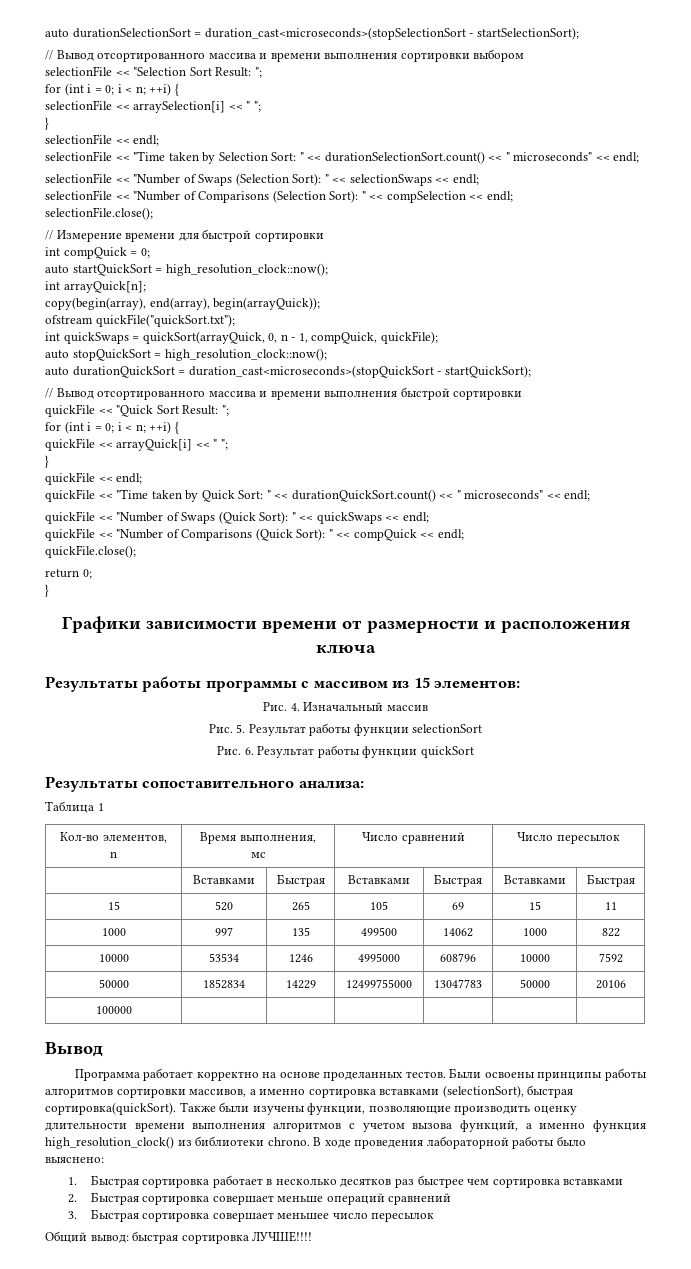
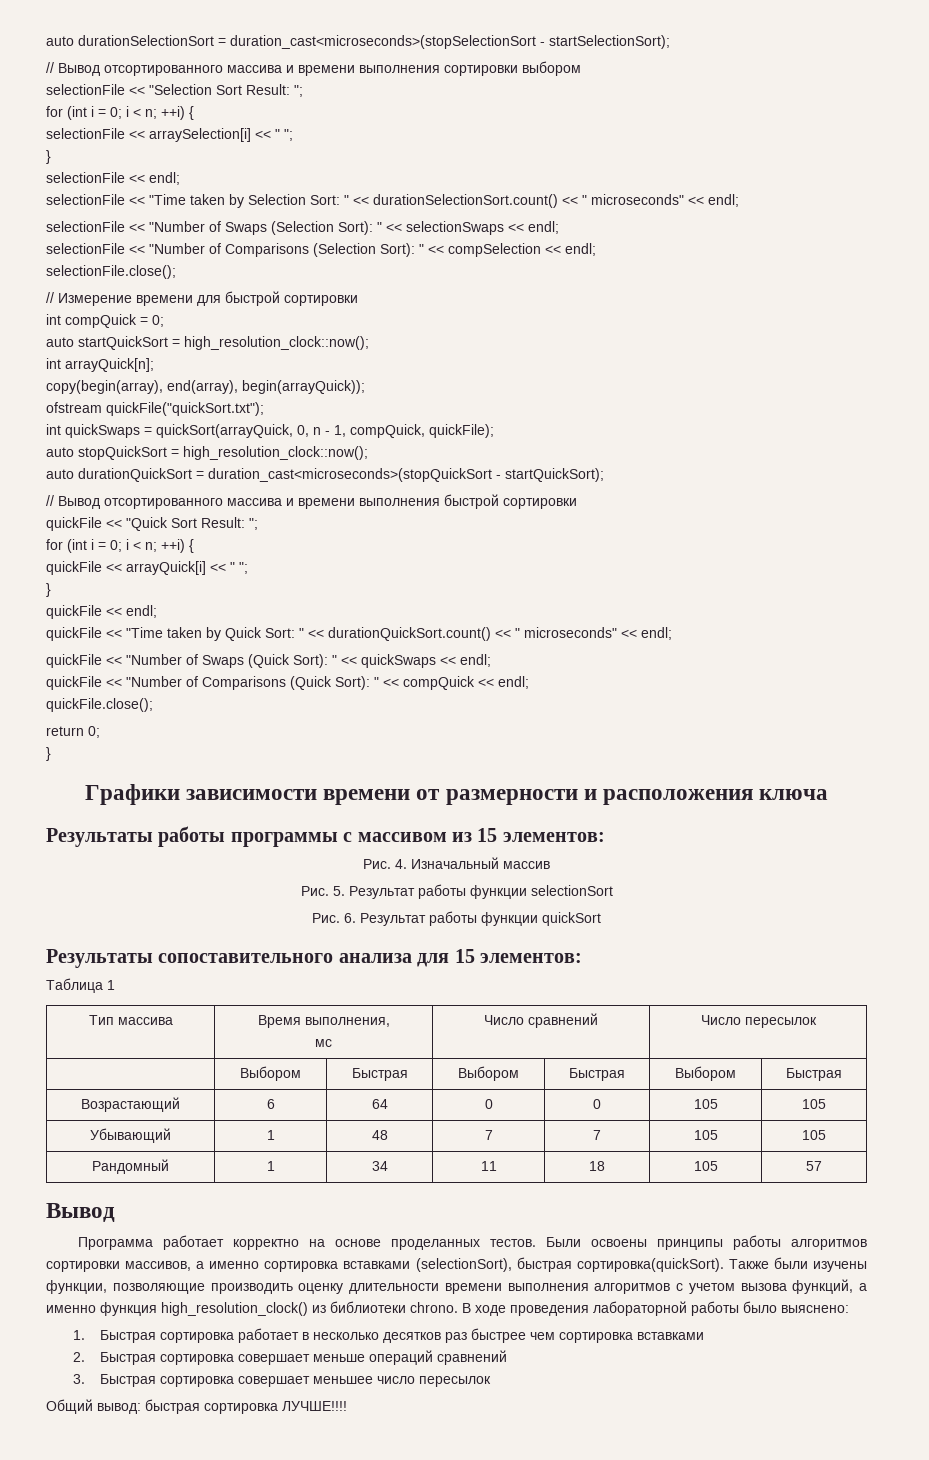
[298,781,364,788] анализа: -> [338,949,582,967] анализа для 15 элементов:
[60,832,167,843] [110,851,117,858] Кол-во элементов, // n -> [88,1015,173,1025] Тип массива
[193,875,255,884] [276,874,325,887] [348,875,410,884] [434,874,482,887] [503,875,566,884] Вставками | Быстрая | Вставками | Быстрая | Вставками -> [240,1066,301,1081] [351,1068,408,1081] [457,1066,519,1081] [569,1068,625,1081] [675,1066,736,1081] Выбором | Быстрая | Выбором | Быстрая | Выбором
[107,901,120,910] [215,901,233,911] [291,901,310,911] [370,901,388,910] [452,902,464,910] [528,901,541,910] [604,902,617,910] [101,928,126,936] [215,927,233,936] [291,927,310,936] [361,927,397,936] [443,928,473,937] [522,928,547,936] [601,928,620,937] [98,954,129,962] [209,953,239,962] [288,954,313,963] [358,953,400,962] [440,953,476,962] [519,954,550,962] [598,953,623,963] [98,979,129,988] [203,979,245,989] [285,980,316,989] [346,979,412,989] [434,979,482,988] [519,979,550,988] [595,980,626,989] [95,1006,132,1014] 15 | 520 | 265 | 105 | 69 | 15 | 11 // 1000 | 997 | 135 | 499500 | 14062 | 1000 | 822 // 10000 | 53534 | 1246 | 4995000 | 608796 | 10000 | 7592 // 50000 | 1852834 | 14229 | 12499755000 | 13047783 | 50000 | 20106 // 100000 | | | | | | -> [81,1097,180,1112] [266,1099,275,1109] [371,1099,388,1109] [484,1099,493,1109] [593,1099,601,1109] [693,1099,718,1109] [802,1099,826,1109] [90,1128,171,1143] [266,1130,275,1140] [371,1130,388,1140] [484,1130,493,1140] [593,1130,601,1140] [693,1130,718,1140] [802,1130,826,1140] [92,1159,169,1174] [266,1161,275,1171] [371,1161,388,1171] [480,1161,497,1171] [589,1161,605,1171] [693,1161,718,1171] [806,1161,822,1171] Возрастающий | 6 | 64 | 0 | 0 | 105 | 105 // Убывающий | 1 | 48 | 7 | 7 | 105 | 105 // Рандомный | 1 | 34 | 11 | 18 | 105 | 57

